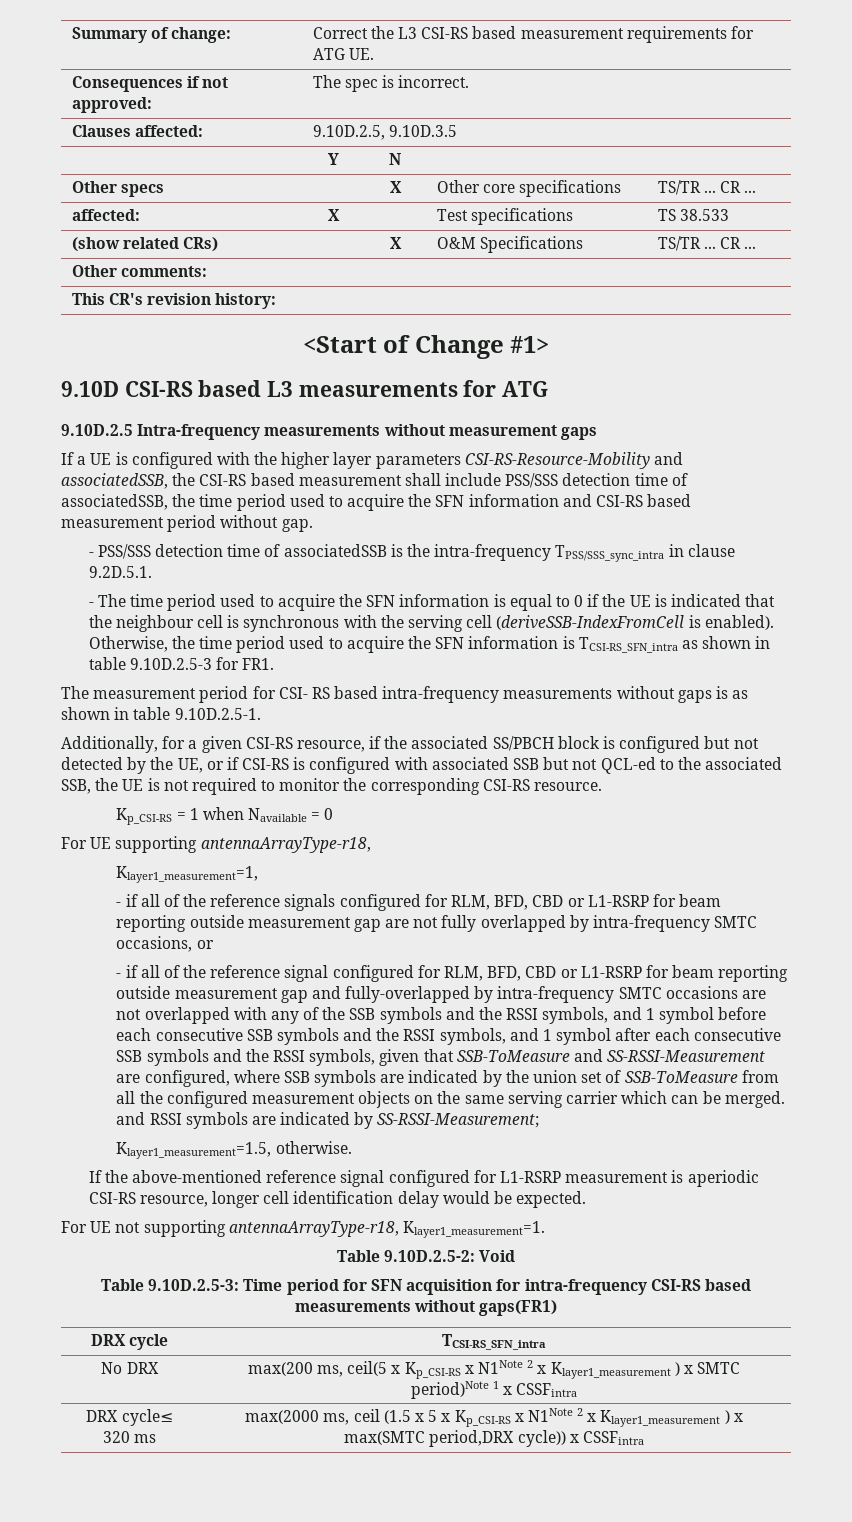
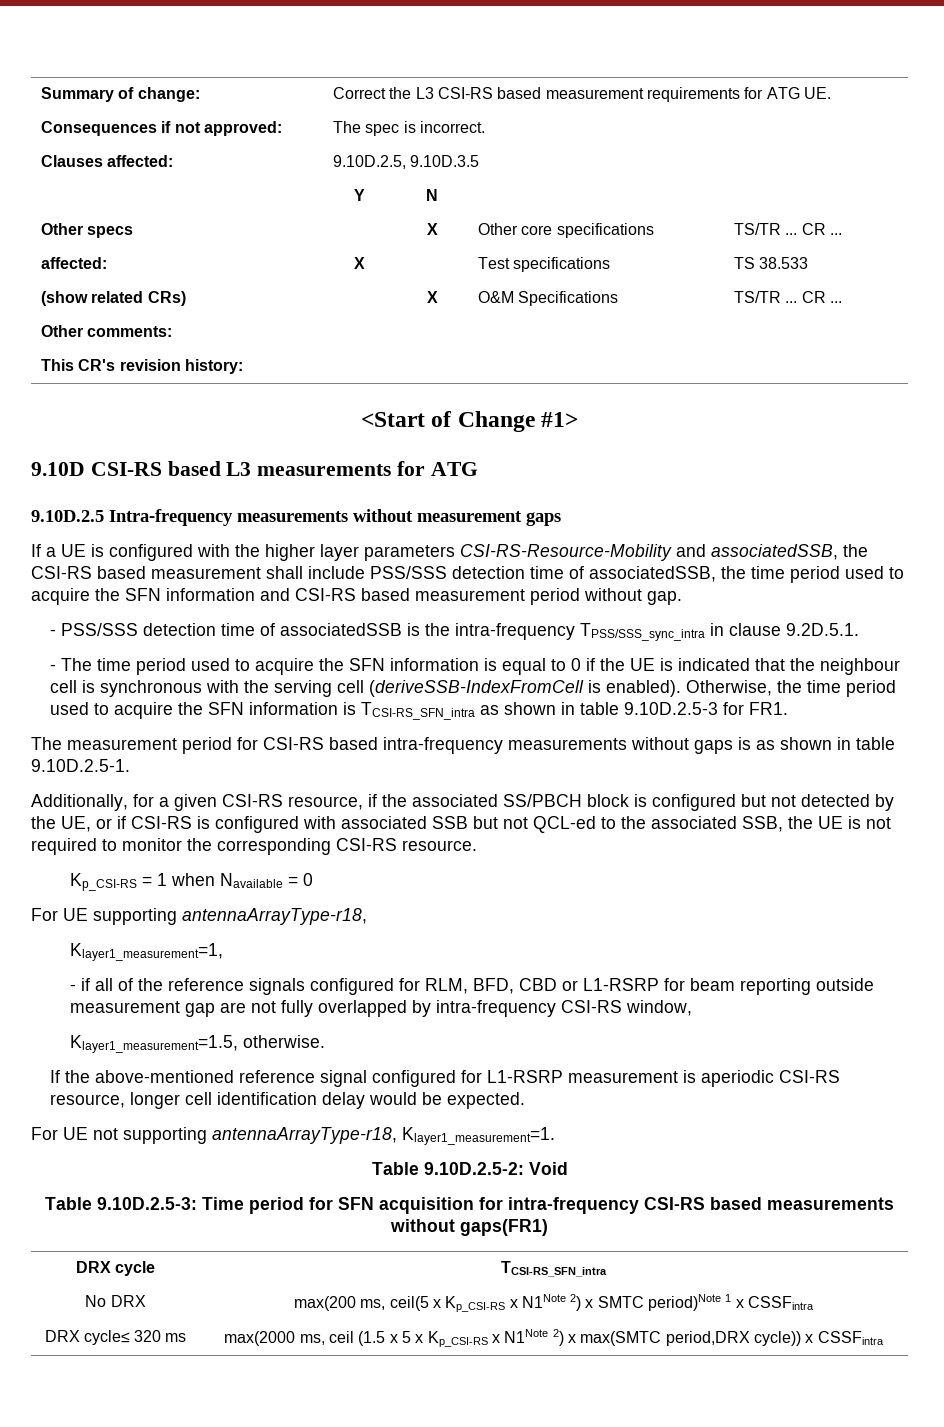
[278,687,330,699] CSI- RS -> [263,737,324,750] CSI-RS
[714,916,758,928] [116,936,214,952] [116,965,789,982] [116,986,766,1003] [116,1007,767,1024] [116,1028,781,1045] [116,1049,766,1066] [116,1070,779,1087] [116,1091,785,1108] [116,1112,540,1129] SMTC occasions, or // - if all of the reference signal configured for RLM, BFD, CBD or L1-RSRP for beam reporting outside measurement gap and fully-overlapped by intra-frequency SMTC occasions are not overlapped with any of the SSB symbols and the RSSI symbols, and 1 symbol before each consecutive SSB symbols and the RSSI symbols, and 1 symbol after each consecutive SSB symbols and the RSSI symbols, given that SSB-ToMeasure and SS-RSSI-Measurement are configured, where SSB symbols are indicated by the union set of SSB-ToMeasure from all the configured measurement objects on the same serving carrier which can be merged. and RSSI symbols are indicated by SS-RSSI-Measurement; -> [560,1000,692,1016] CSI-RS window,
[527,1360,680,1379] 2 x Klayer1_measurement ) -> [570,1294,582,1311] 2)
[577,1408,730,1427] 2 x Klayer1_measurement ) -> [552,1329,564,1346] 2)

